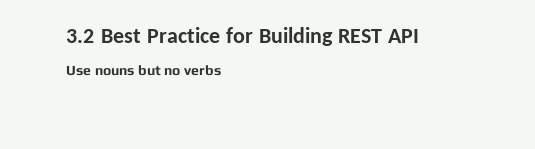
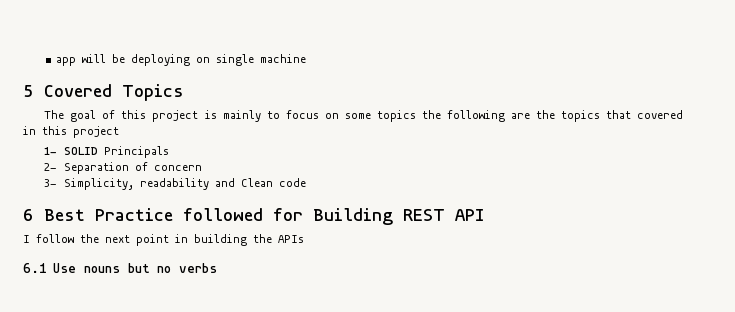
[66,29,94,43] 3.2 -> [56,54,307,66] [23,84,184,101] [44,110,684,122] [23,126,119,138] [43,146,170,158] [43,162,203,174] [43,178,307,190] [23,209,33,221] app will be deploying on single machine // 5 Covered Topics // The goal of this project is mainly to focus on some topics the following are the topics that covered in this project // 1- SOLID Principals // 2- Separation of concern // 3- Simplicity, readability and Clean code // 6
(220, 35) none -> [182,208,263,221] followed
(419, 36) none -> [23,234,304,246] [23,263,47,273] I follow the next point in building the APIs // 6.1

